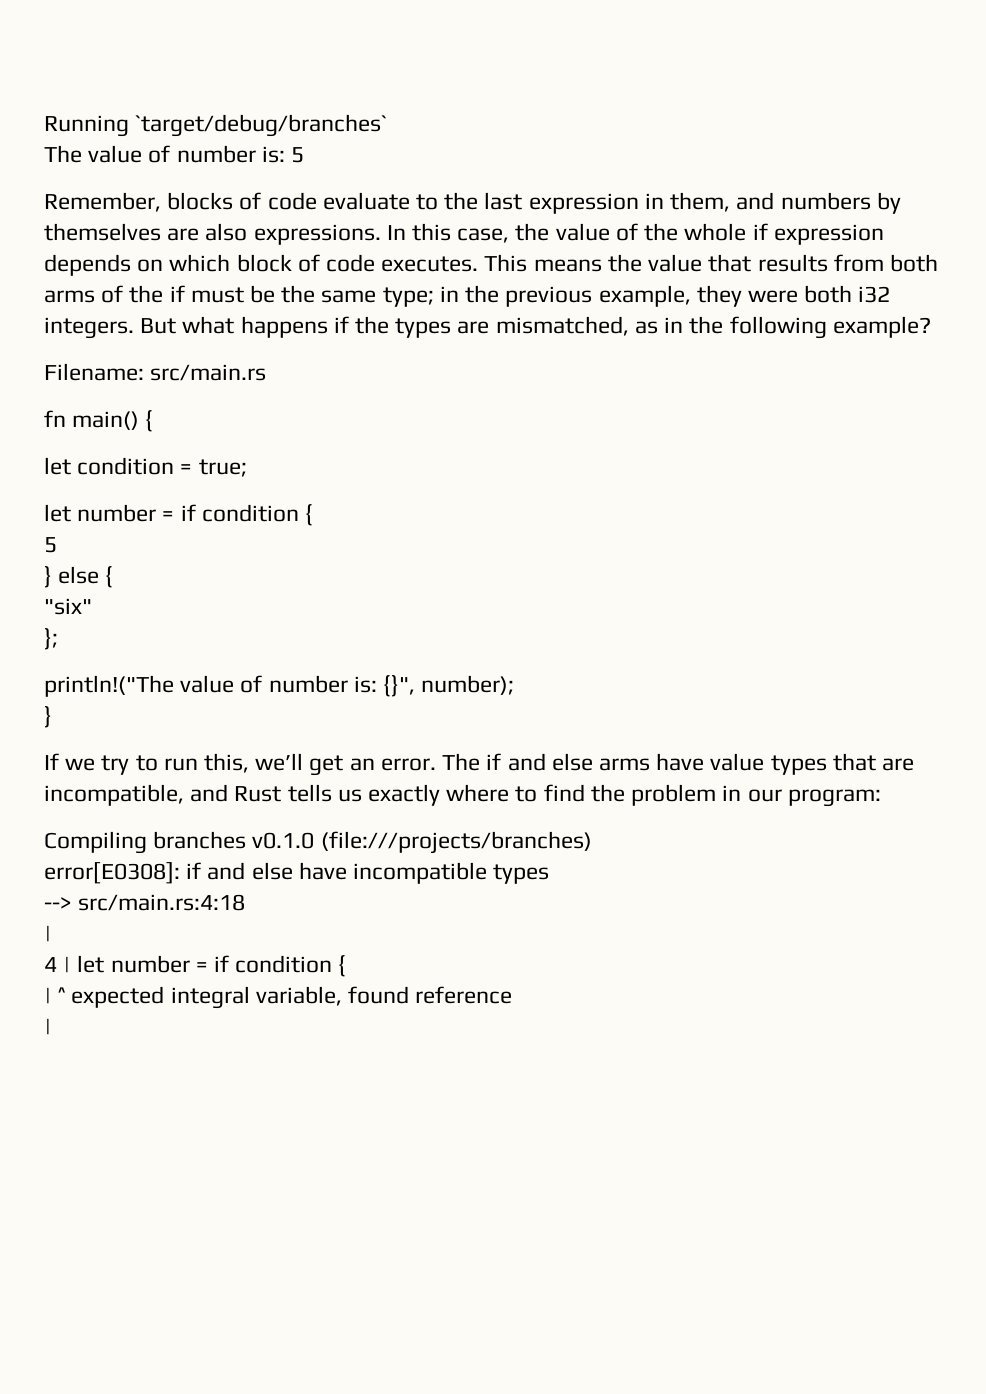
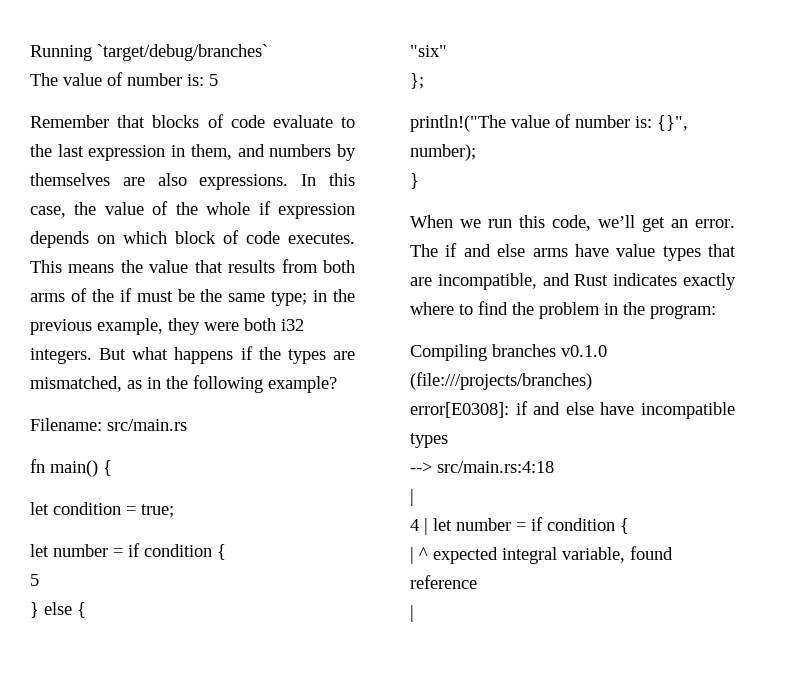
[44,192,161,212] Remember, -> [30,115,146,128] Remember that
[44,753,250,775] If we try to run this, -> [410,215,591,231] When we run this code,
[287,784,362,802] tells us -> [613,273,678,286] indicates
[747,789,782,802] our -> [623,302,645,315] the

